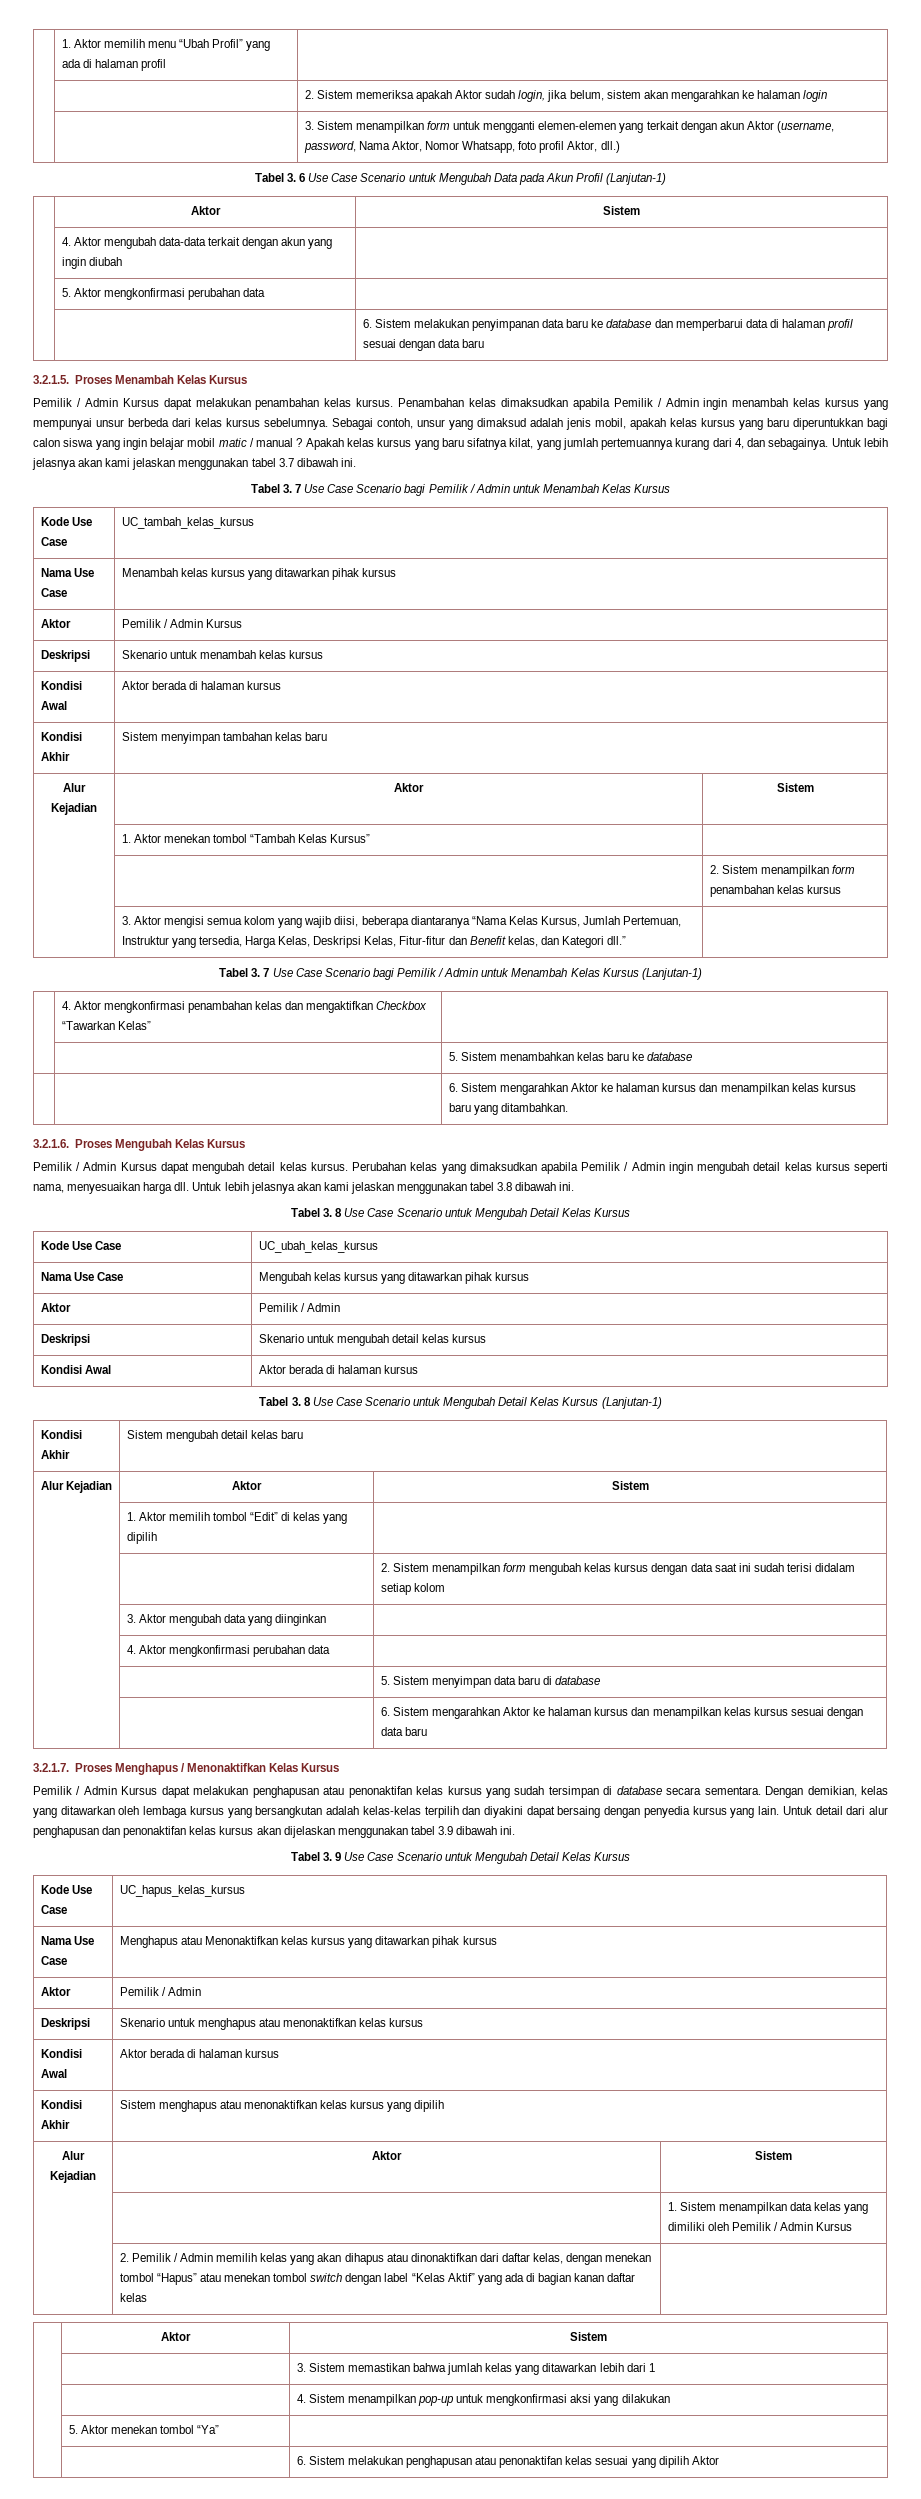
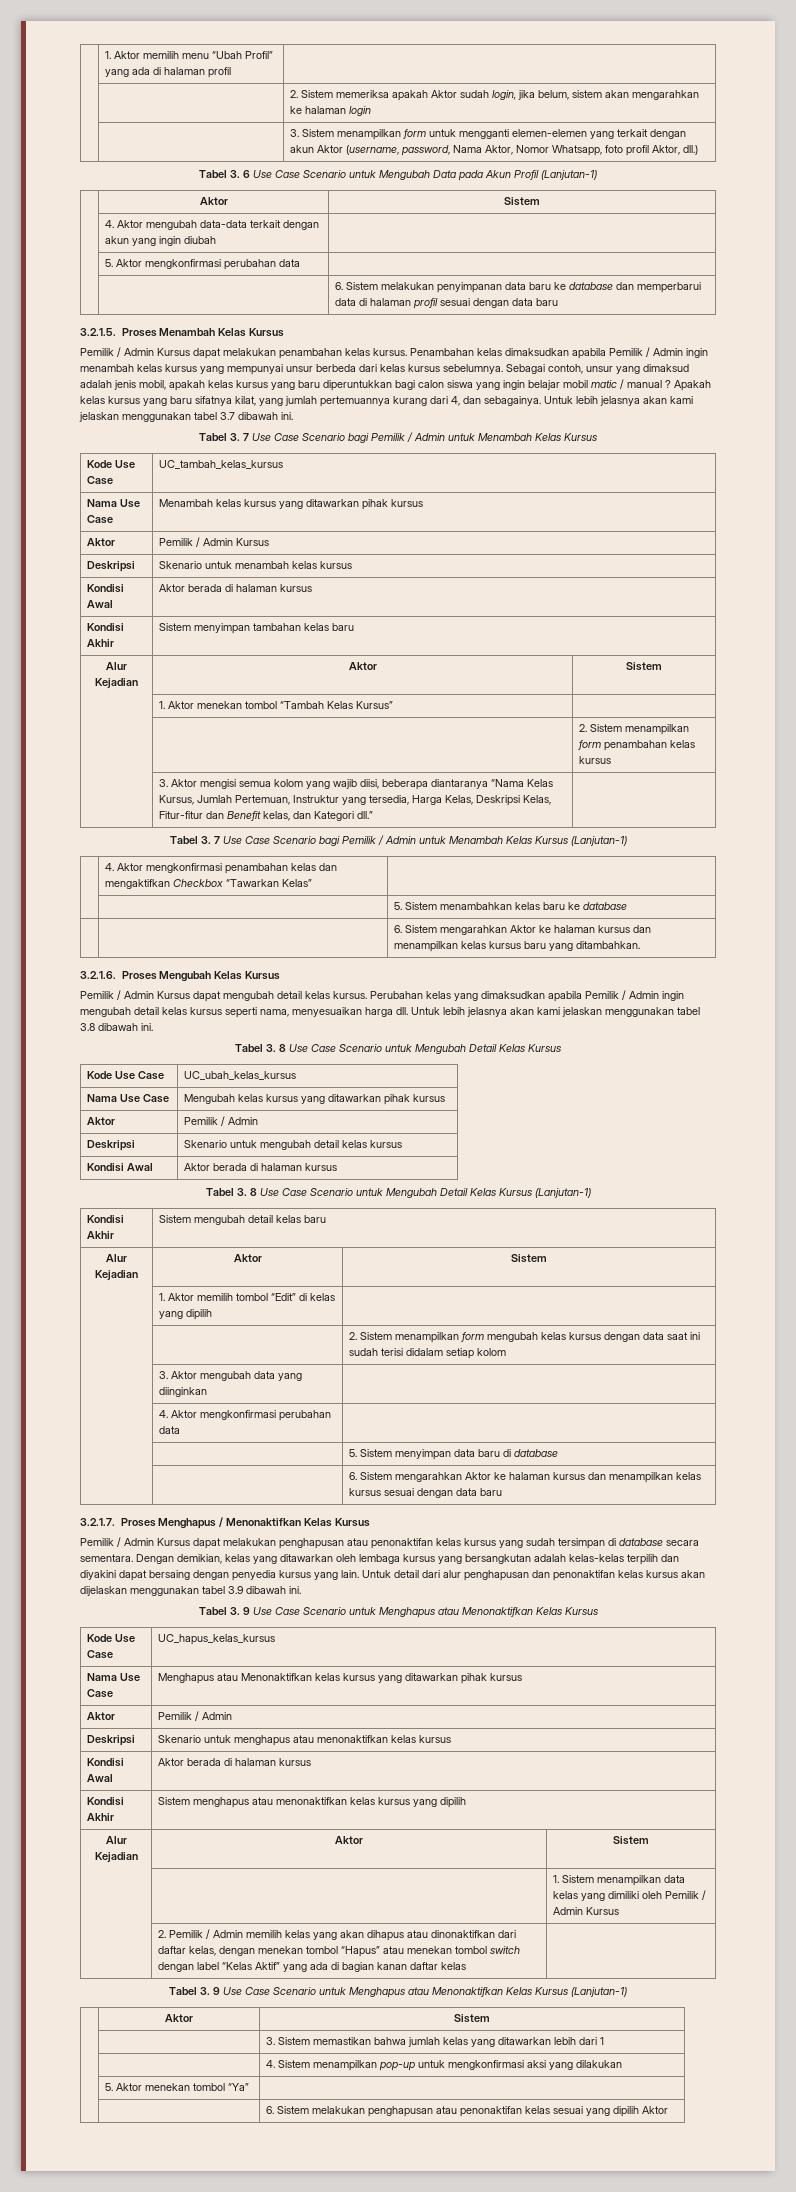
[474,1852,559,1864] Mengubah Detail -> [378,1607,533,1618] Menghapus atau Menonaktifkan
(147, 2297) none -> [169,1987,627,1998] // Tabel 3. 9 Use Case Scenario untuk Menghapus atau Menonaktifkan Kelas Kursus (Lanjutan-1)

